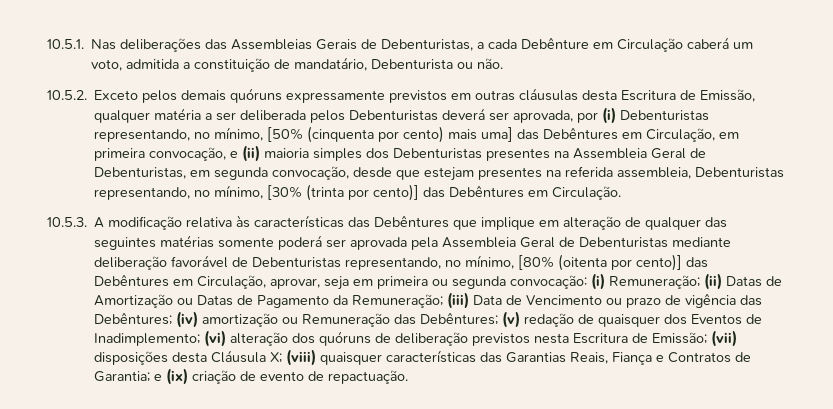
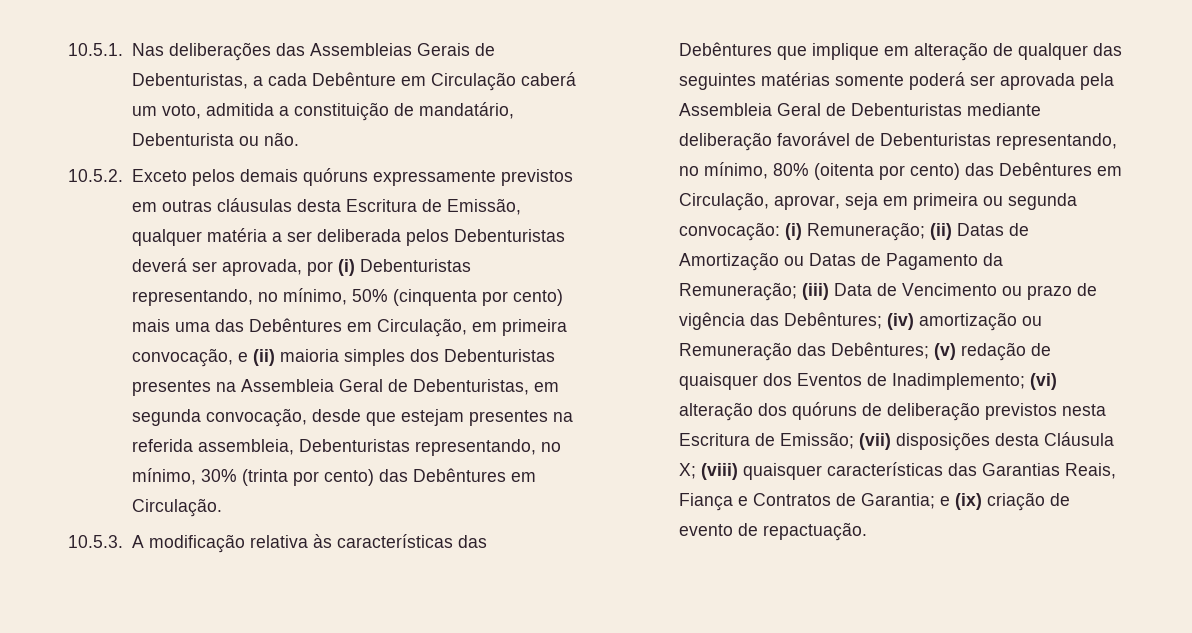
[267,127,304,142] [50% -> [351,289,388,302] 50%
[481,127,514,142] uma] -> [174,322,210,332] uma
[267,185,303,200] [30% -> [200,469,237,482] 30%
[373,184,420,201] cento)] -> [323,469,374,486] cento)
[518,255,555,270] [80% -> [772,163,809,176] 80%
[636,254,683,271] cento)] -> [909,163,960,180] cento)

